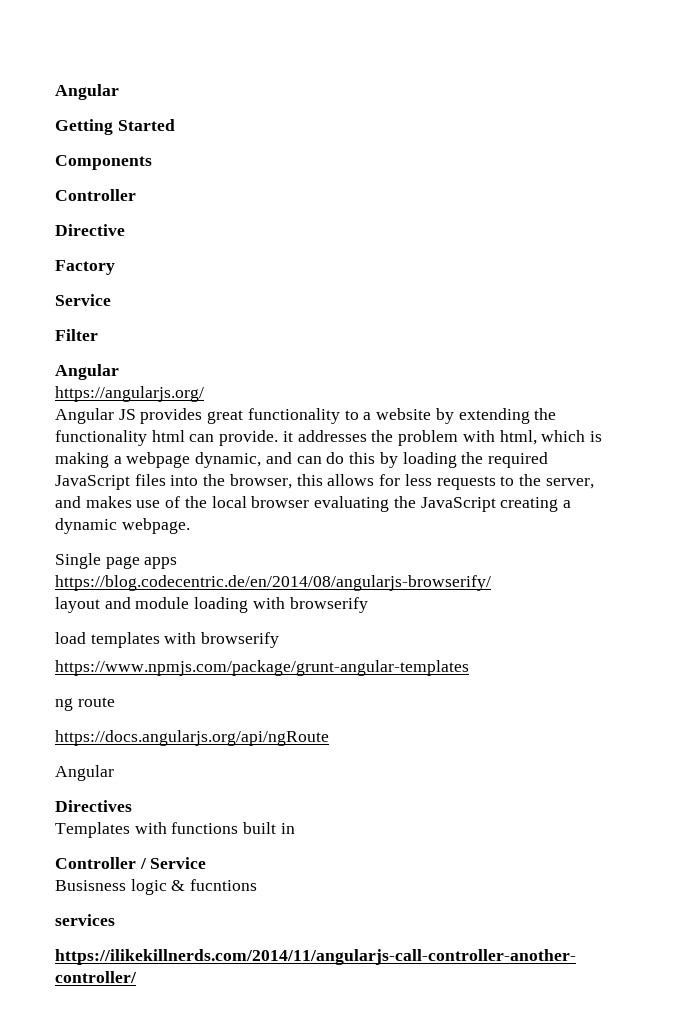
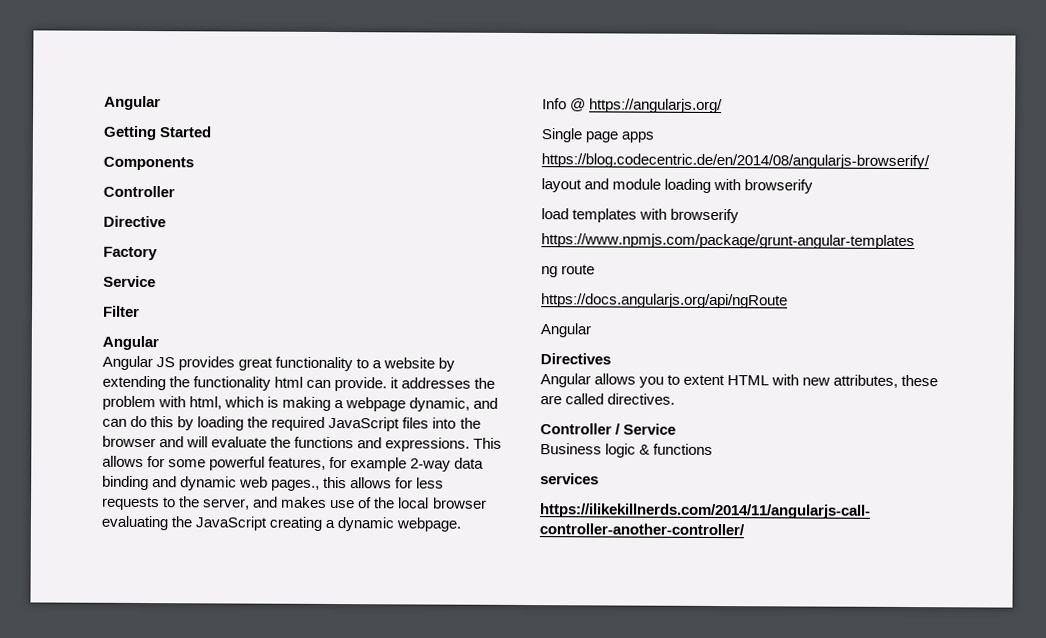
[55,386,204,402] // https://angularjs.org/ -> (159, 343) none
[229,474,292,489] browser, -> [102,435,503,452] [102,455,485,472] [102,475,321,491] browser and will evaluate the functions and expressions. This allows for some powerful features, for example 2-way data binding and dynamic web pages.,
(190, 526) none -> [542,98,724,114] // Info @ https://angularjs.org/
[55,822,295,838] Templates with functions built in -> [540,373,939,388] [540,393,676,405] Angular allows you to extent HTML with new attributes, these are called directives.
[55,880,126,891] Busisness -> [540,443,602,455] Business
[190,879,258,891] fucntions -> [653,443,714,455] functions

